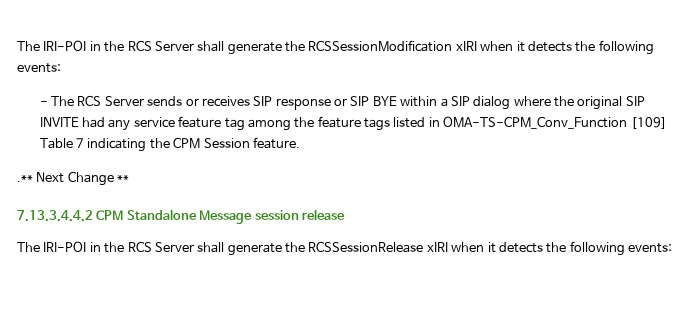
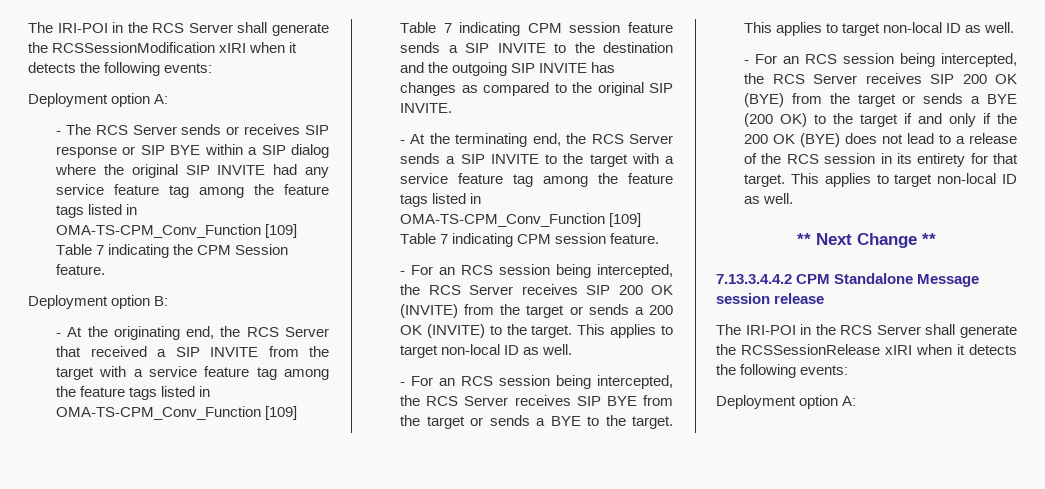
(61, 68) none -> [28,93,169,107] // Deployment option A:
[17,175,33,182] .** -> [28,295,169,309] [56,326,329,340] [56,346,330,357] [56,366,329,380] [56,386,211,400] [56,406,298,420] [400,22,673,36] [400,42,673,53] [400,62,616,76] [400,82,673,96] [400,103,453,113] [400,133,673,147] [400,153,674,167] [400,173,673,187] [400,193,482,207] [400,213,642,227] [400,233,660,247] [400,264,673,278] [400,284,673,295] [400,304,673,318] [400,324,673,338] [400,344,573,358] [400,375,673,389] [400,395,673,406] [400,415,673,429] [744,22,1015,36] [744,53,1017,67] [744,73,1017,84] [744,93,1017,107] [744,113,1017,127] [744,133,1017,147] [744,153,1018,167] [744,173,1017,187] [744,193,794,204] [797,233,811,245] Deployment option B: // - At the originating end, the RCS Server that received a SIP INVITE from the target with a service feature tag among the feature tags listed in OMA-TS-CPM_Conv_Function [109] Table 7 indicating CPM session feature sends a SIP INVITE to the destination and the outgoing SIP INVITE has changes as compared to the original SIP INVITE. // - At the terminating end, the RCS Server sends a SIP INVITE to the target with a service feature tag among the feature tags listed in OMA-TS-CPM_Conv_Function [109] Table 7 indicating CPM session feature. // - For an RCS session being intercepted, the RCS Server receives SIP 200 OK (INVITE) from the target or sends a 200 OK (INVITE) to the target. This applies to target non-local ID as well. // - For an RCS session being intercepted, the RCS Server receives SIP BYE from the target or sends a BYE to the target. This applies to target non-local ID as well. // - For an RCS session being intercepted, the RCS Server receives SIP 200 OK (BYE) from the target or sends a BYE (200 OK) to the target if and only if the 200 OK (BYE) does not lead to a release of the RCS session in its entirety for that target. This applies to target non-local ID as well. // **
(672, 248) none -> [716,395,857,409] // Deployment option A:

